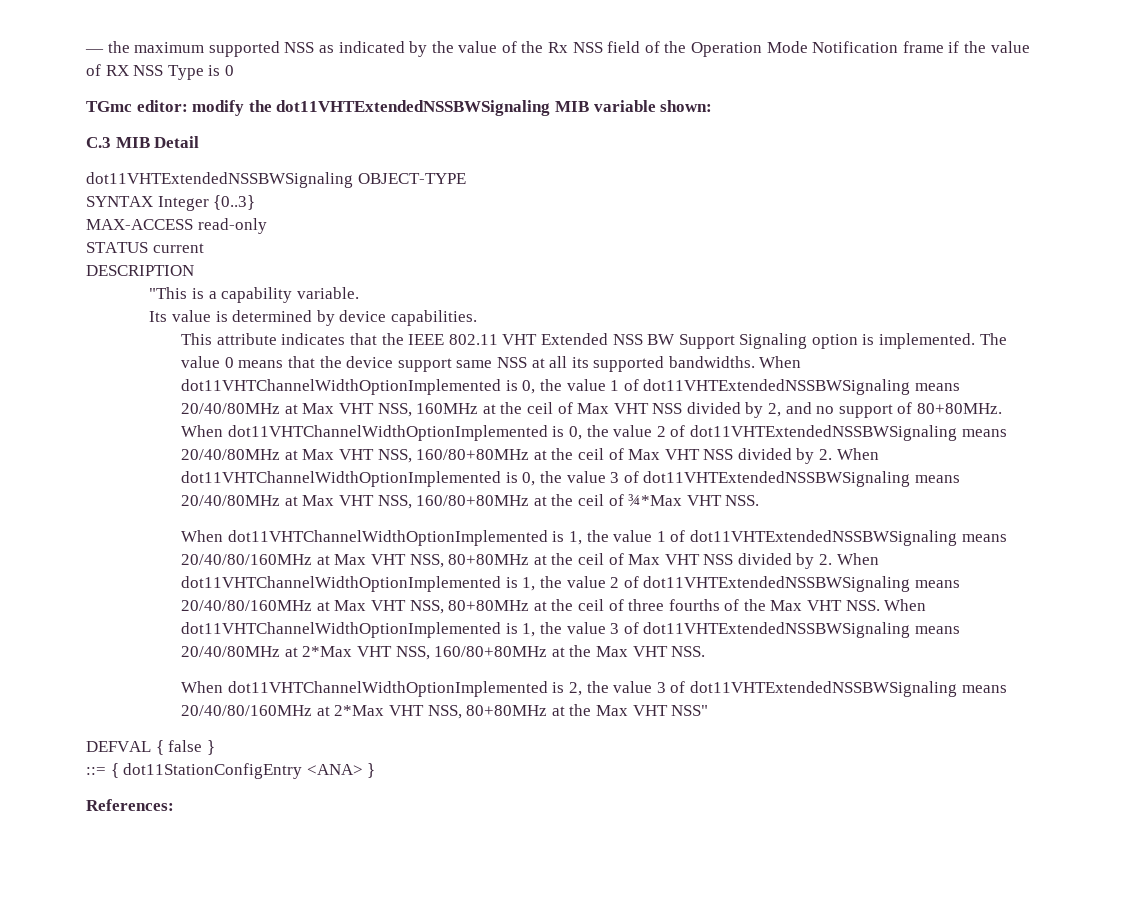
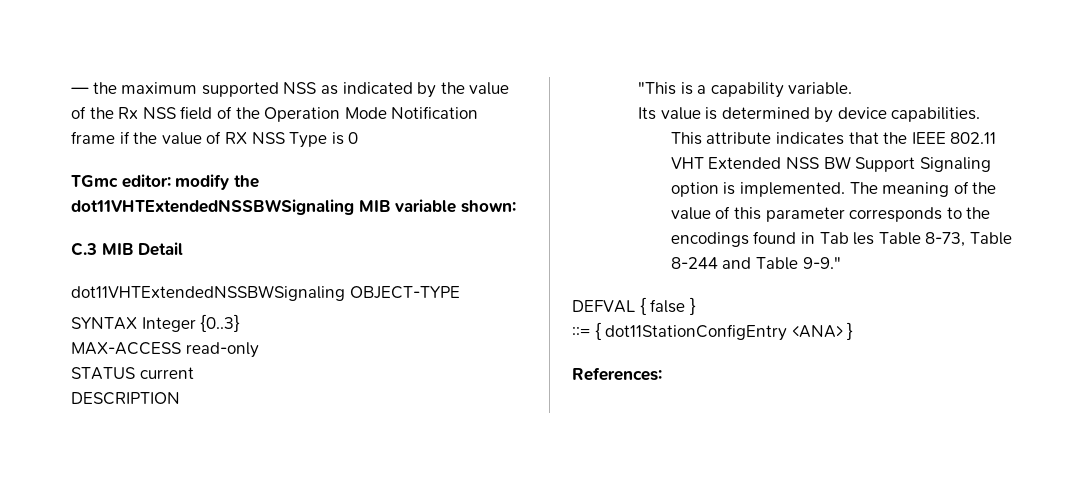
[181,356,802,372] [181,379,960,395] [181,402,1002,418] [181,425,1007,441] [181,448,879,464] [181,471,960,487] [181,494,760,509] [181,530,1007,546] [181,553,879,569] [181,576,960,592] [181,599,927,614] [181,622,960,638] [181,645,706,660] [181,681,1007,697] [181,704,709,719] value 0 means that the device support same NSS at all its supported bandwidths. When dot11VHTChannelWidthOptionImplemented is 0, the value 1 of dot11VHTExtendedNSSBWSignaling means 20/40/80MHz at Max VHT NSS, 160MHz at the ceil of Max VHT NSS divided by 2, and no support of 80+80MHz. When dot11VHTChannelWidthOptionImplemented is 0, the value 2 of dot11VHTExtendedNSSBWSignaling means 20/40/80MHz at Max VHT NSS, 160/80+80MHz at the ceil of Max VHT NSS divided by 2. When dot11VHTChannelWidthOptionImplemented is 0, the value 3 of dot11VHTExtendedNSSBWSignaling means 20/40/80MHz at Max VHT NSS, 160/80+80MHz at the ceil of ¾*Max VHT NSS. // When dot11VHTChannelWidthOptionImplemented is 1, the value 1 of dot11VHTExtendedNSSBWSignaling means 20/40/80/160MHz at Max VHT NSS, 80+80MHz at the ceil of Max VHT NSS divided by 2. When dot11VHTChannelWidthOptionImplemented is 1, the value 2 of dot11VHTExtendedNSSBWSignaling means 20/40/80/160MHz at Max VHT NSS, 80+80MHz at the ceil of three fourths of the Max VHT NSS. When dot11VHTChannelWidthOptionImplemented is 1, the value 3 of dot11VHTExtendedNSSBWSignaling means 20/40/80MHz at 2*Max VHT NSS, 160/80+80MHz at the Max VHT NSS. // When dot11VHTChannelWidthOptionImplemented is 2, the value 3 of dot11VHTExtendedNSSBWSignaling means 20/40/80/160MHz at 2*Max VHT NSS, 80+80MHz at the Max VHT NSS" -> [882,181,997,197] [670,206,991,222] [670,231,1013,247] [670,257,841,270] meaning of the value of this parameter corresponds to the encodings found in Tab les Table 8-73, Table 8-244 and Table 9-9."

